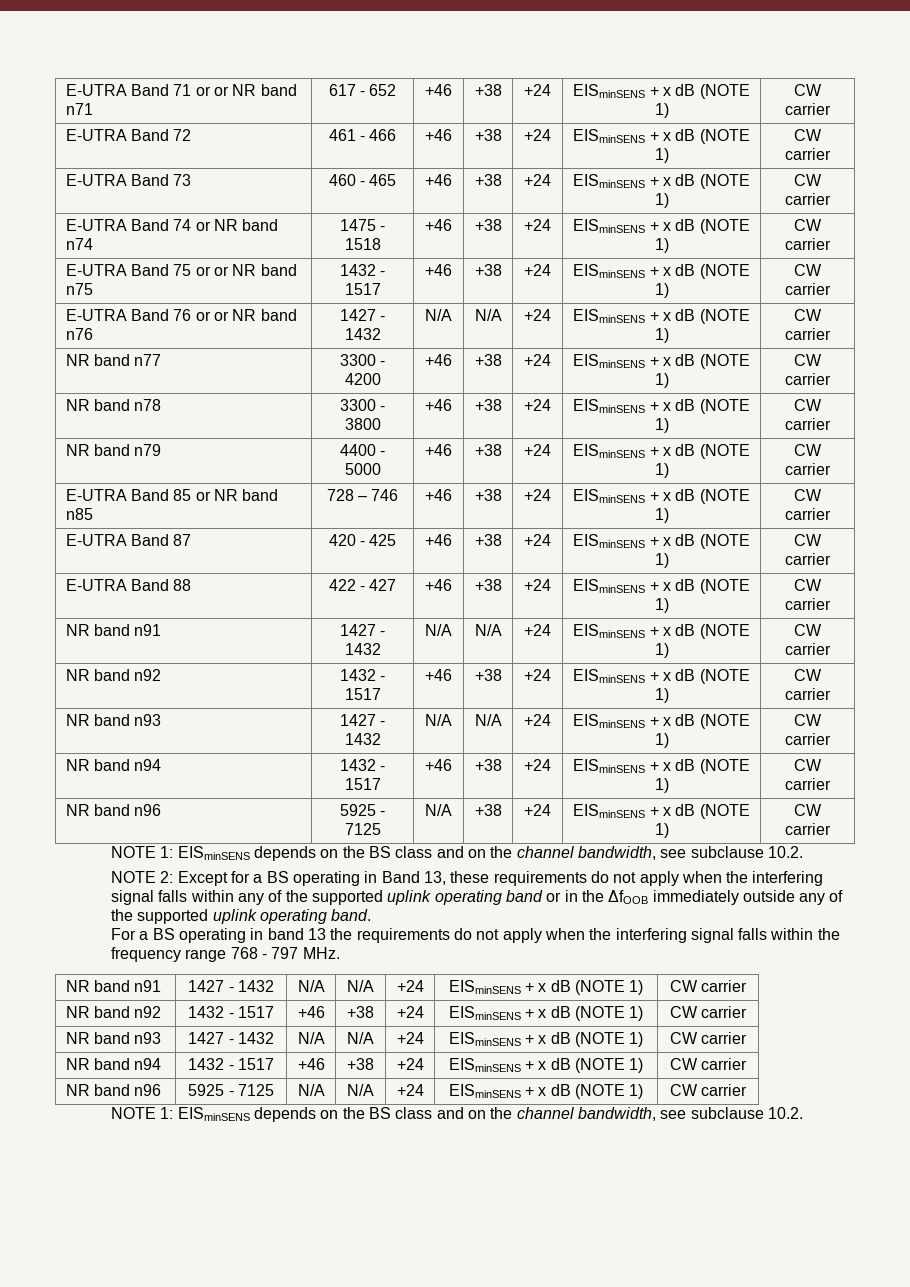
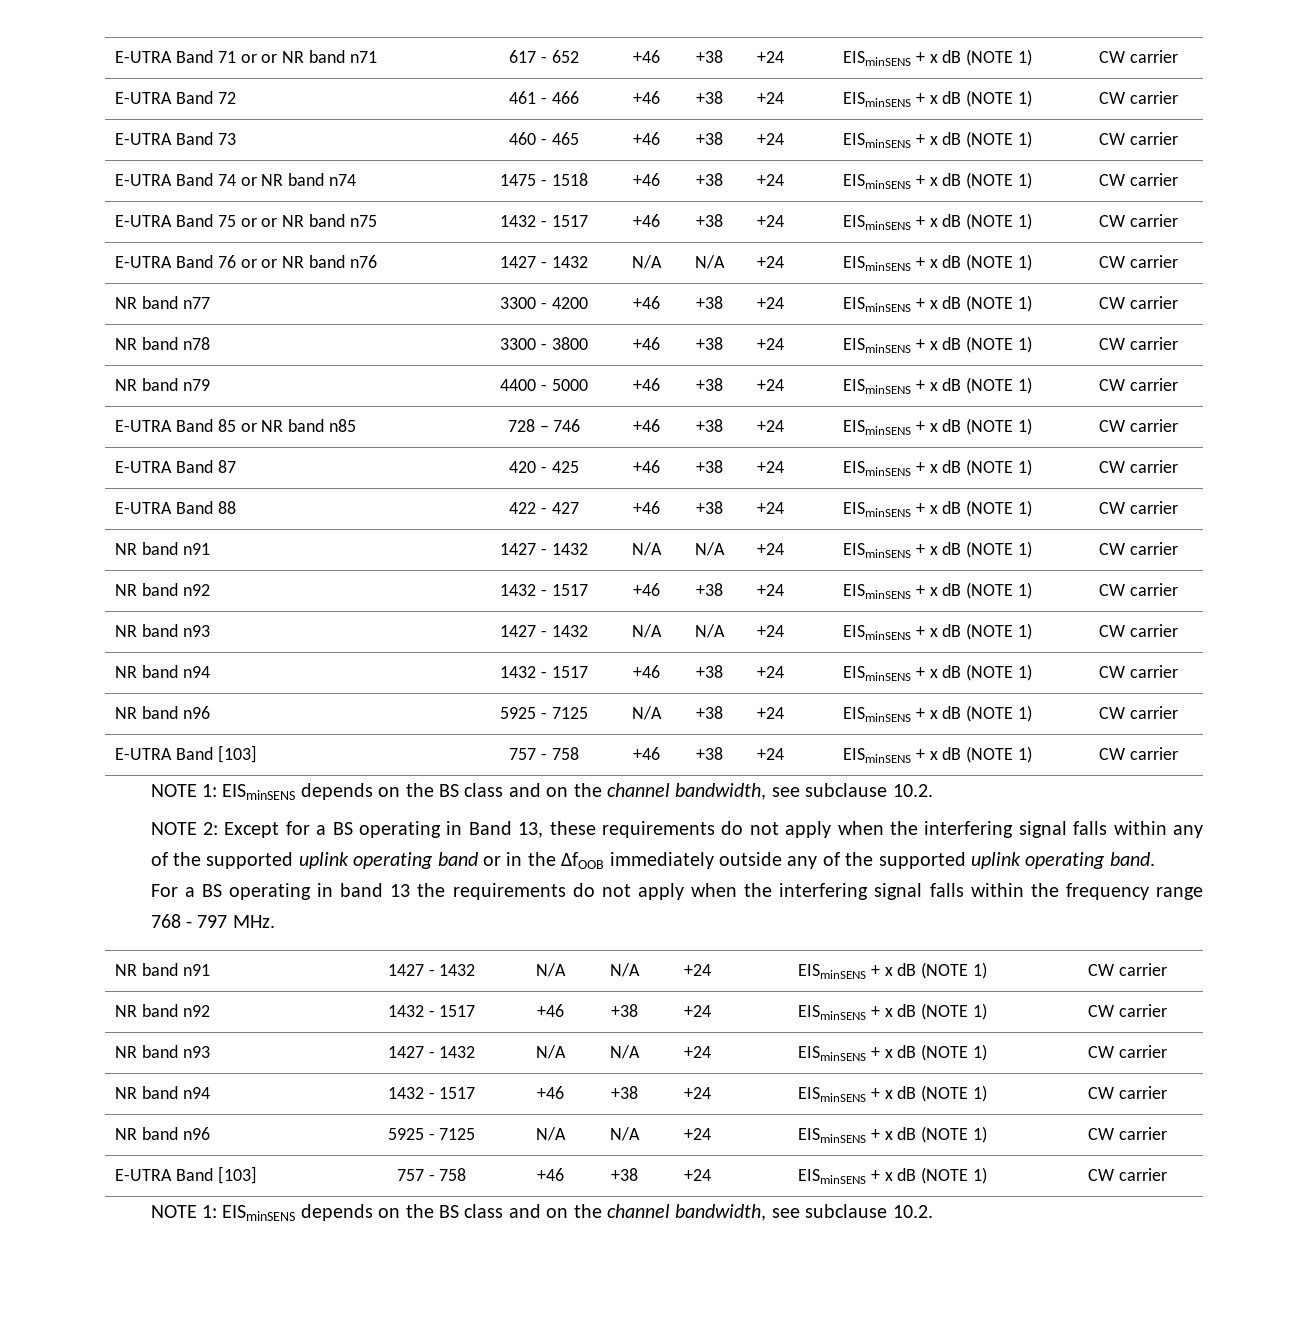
(831, 829) none -> [115,745,257,763] [509,747,579,760] [632,747,660,760] [695,747,723,760] [757,748,784,760] [842,746,1033,763] [1099,747,1178,760] // E-UTRA Band [103] | 757 - 758 | +46 | +38 | +24 | EISminSENS + x dB (NOTE 1) | CW carrier
(748, 1090) none -> [115,1166,257,1184] [396,1168,467,1181] [537,1168,564,1181] [611,1168,638,1181] [683,1169,711,1181] [797,1167,988,1184] [1088,1168,1167,1181] // E-UTRA Band [103] | 757 - 758 | +46 | +38 | +24 | EISminSENS + x dB (NOTE 1) | CW carrier

